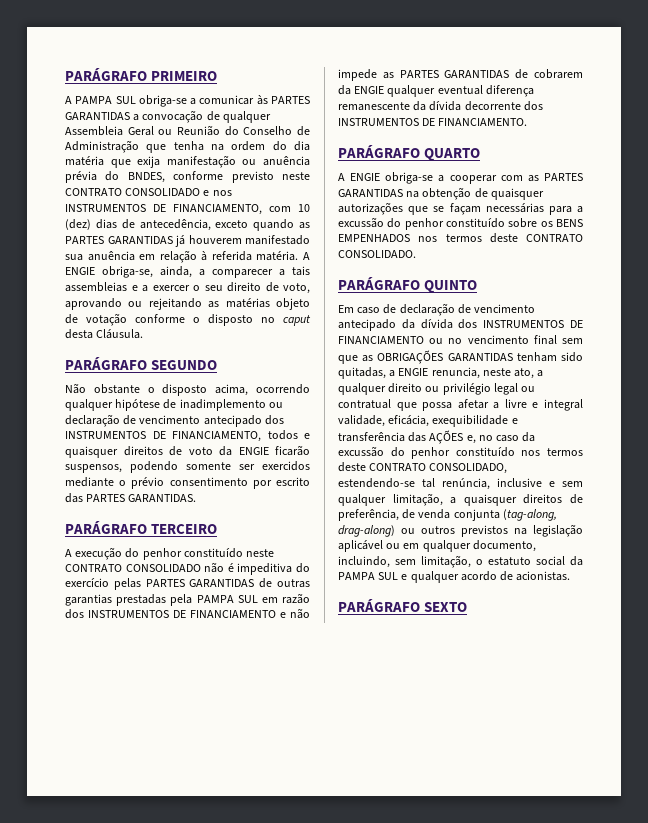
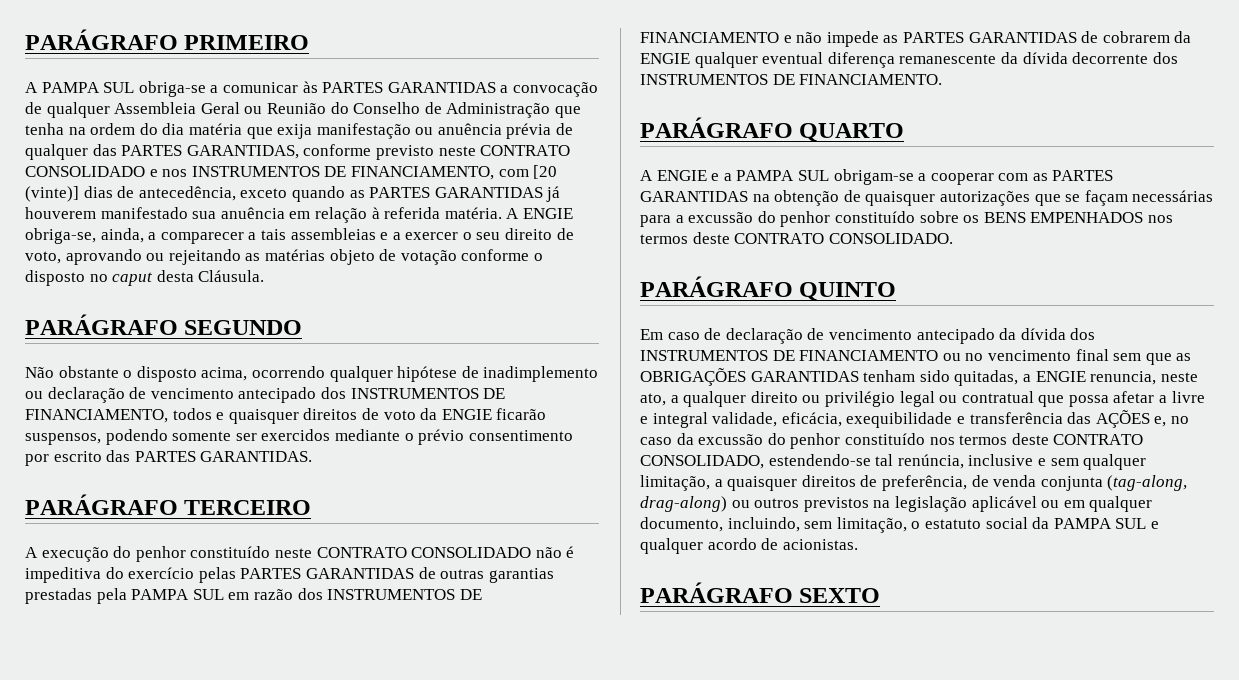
[105,171,165,183] do BNDES, -> [556,123,574,135] [25,144,299,160] de qualquer das PARTES GARANTIDAS,
[298,204,310,212] [65,219,91,230] 10 (dez) -> [533,165,558,179] [25,186,79,202] [20 (vinte)]
[385,172,434,184] obriga-se -> [711,169,914,185] e a PAMPA SUL obrigam-se

